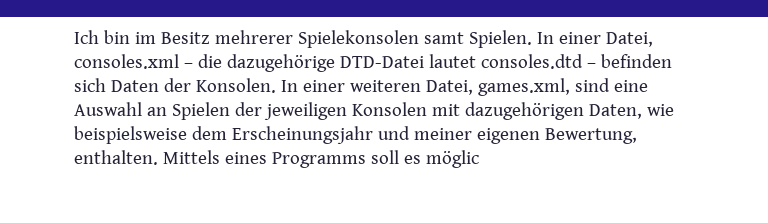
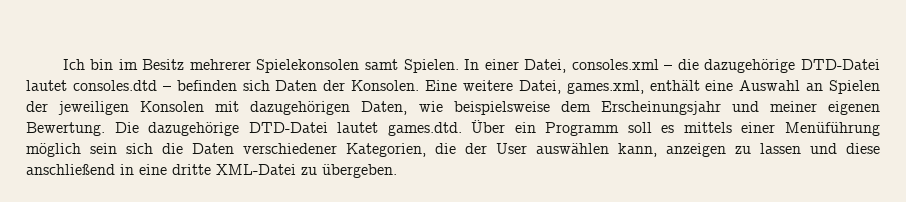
[280,80,421,92] In einer weiteren -> [425,80,513,91] Eine weitere
[574,78,610,92] sind -> [649,80,700,91] enthält
[544,128,637,144] [74,150,479,168] Bewertung, enthalten. Mittels eines Programms soll es möglic -> [26,120,881,136] [26,143,880,157] [26,164,397,178] Bewertung. Die dazugehörige DTD-Datei lautet games.dtd. Über ein Programm soll es mittels einer Menüführung möglich sein sich die Daten verschiedener Kategorien, die der User auswählen kann, anzeigen zu lassen und diese anschließend in eine dritte XML-Datei zu übergeben.

